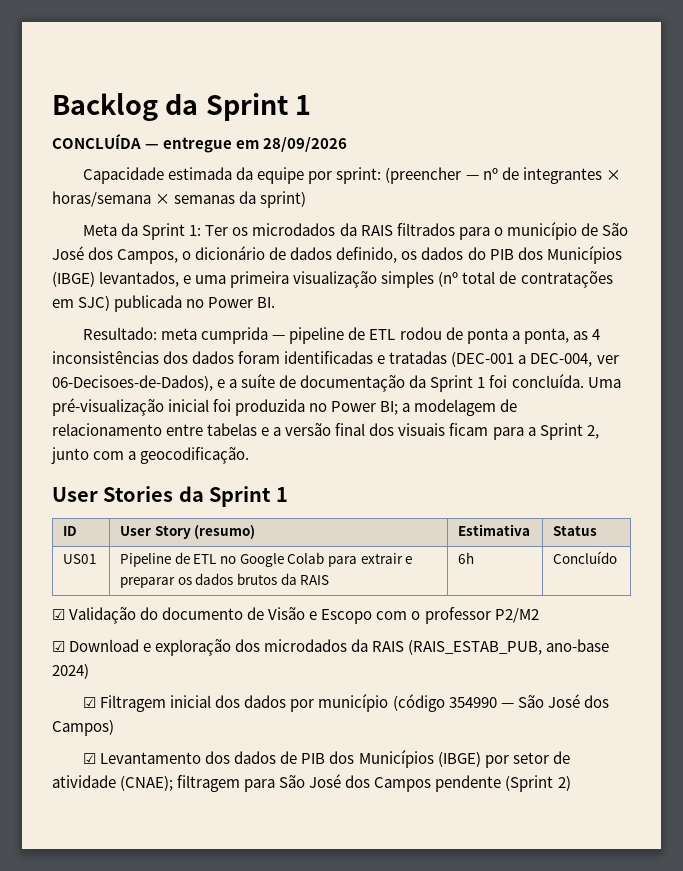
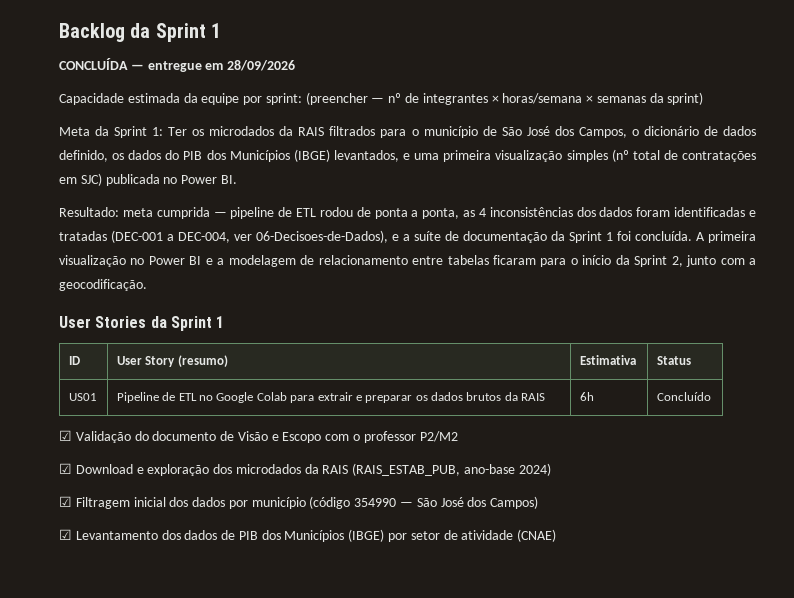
[587,377,621,388] [52,398,399,416] Uma pré-visualização inicial foi produzida no Power BI; -> [696,231,756,243] [59,255,213,267] A primeira visualização no Power BI e
[261,423,536,440] e a versão final dos visuais ficam para a -> [492,255,630,267] ficaram para o início da
[120,774,571,792] (CNAE); filtragem para São José dos Campos pendente (Sprint 2) -> [517,529,557,542] (CNAE)

